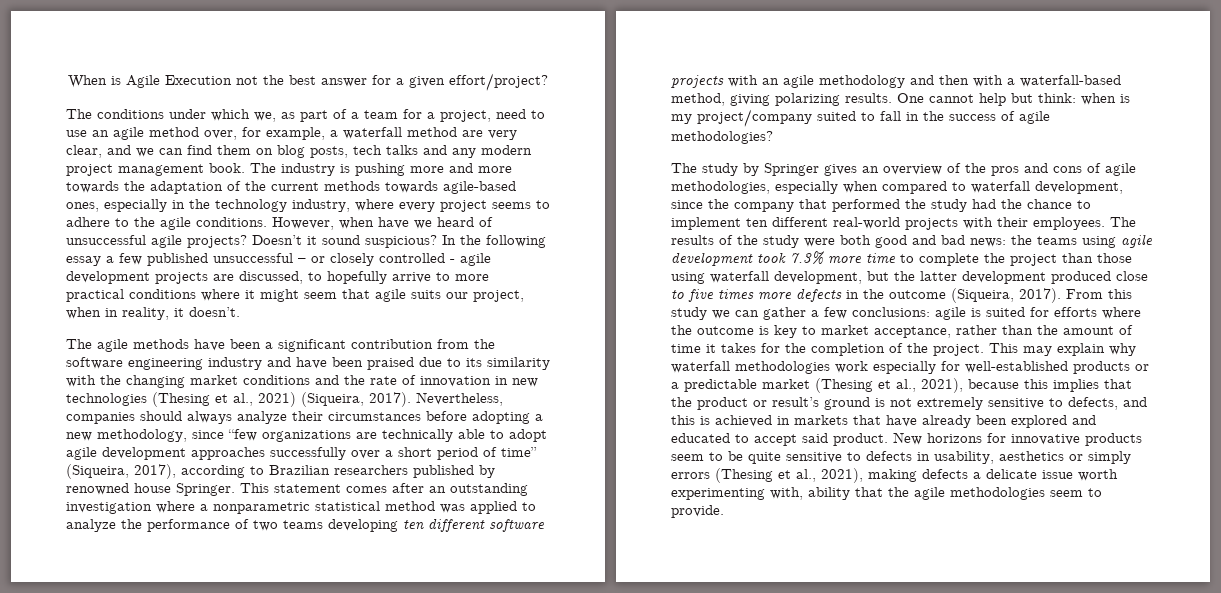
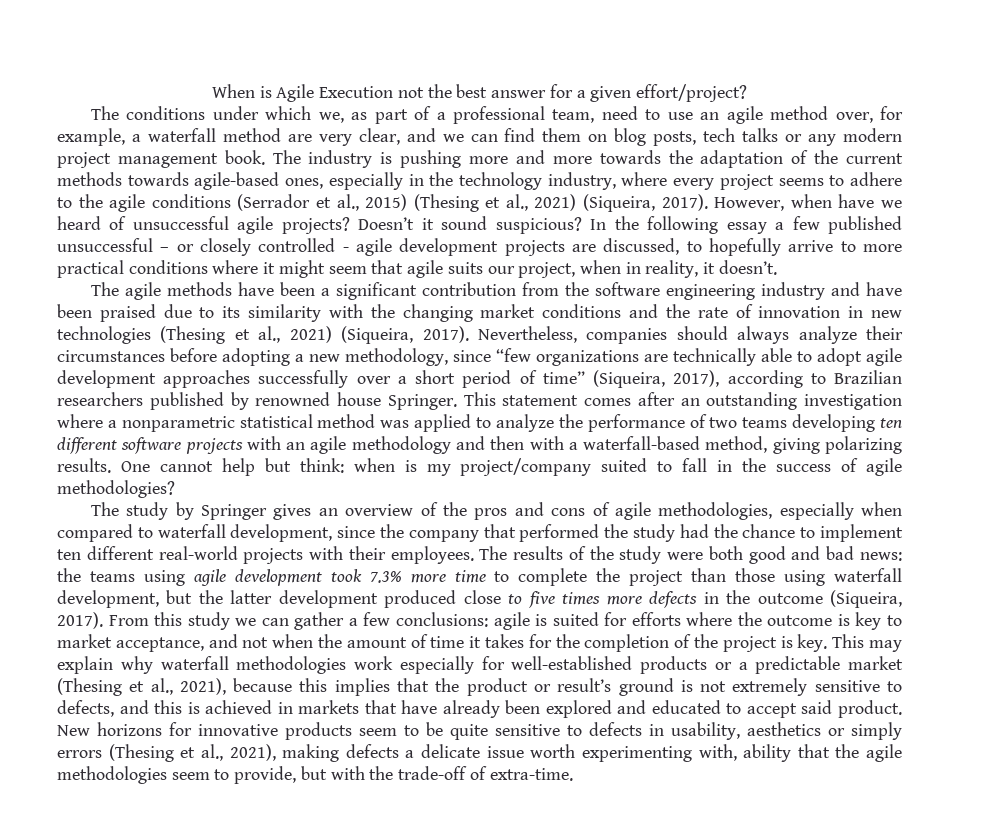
[364,109,491,122] team for a project, -> [452,106,595,124] professional team,
[423,145,447,155] and -> [785,134,803,142] or
[196,217,267,227] conditions. -> [151,194,708,212] conditions (Serrador et al., 2015) (Thesing et al., 2021) (Siqueira, 2017).
[956,325,1033,335] rather than -> [208,634,314,648] and not when
[933,344,984,356] project. -> [722,634,828,652] project is key.
[671,505,724,518] provide. -> [234,766,573,784] provide, but with the trade-off of extra-time.

